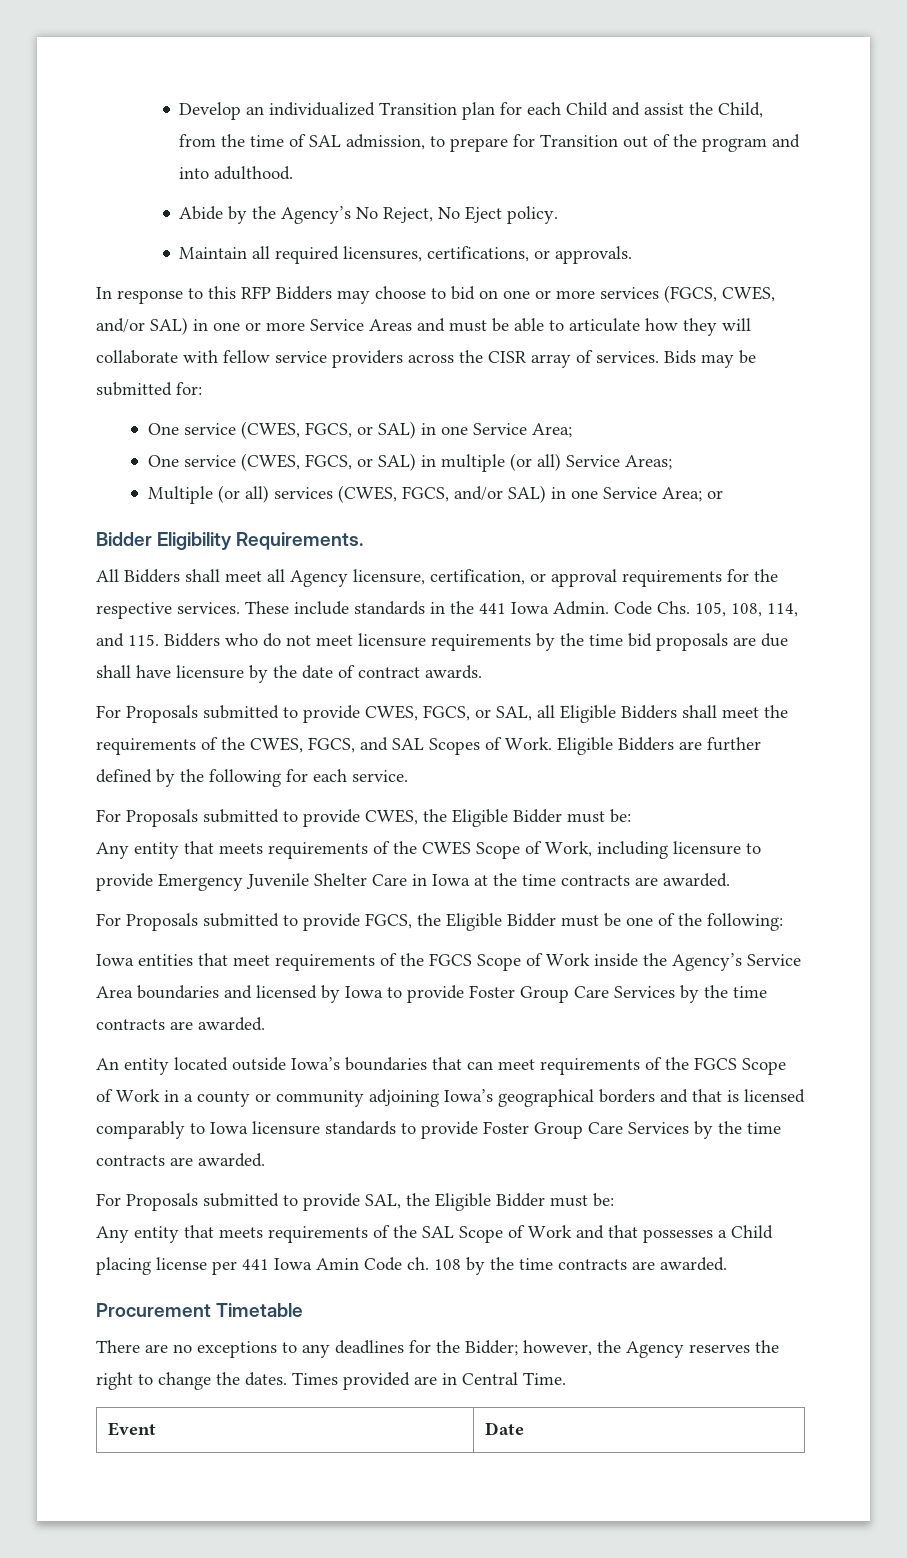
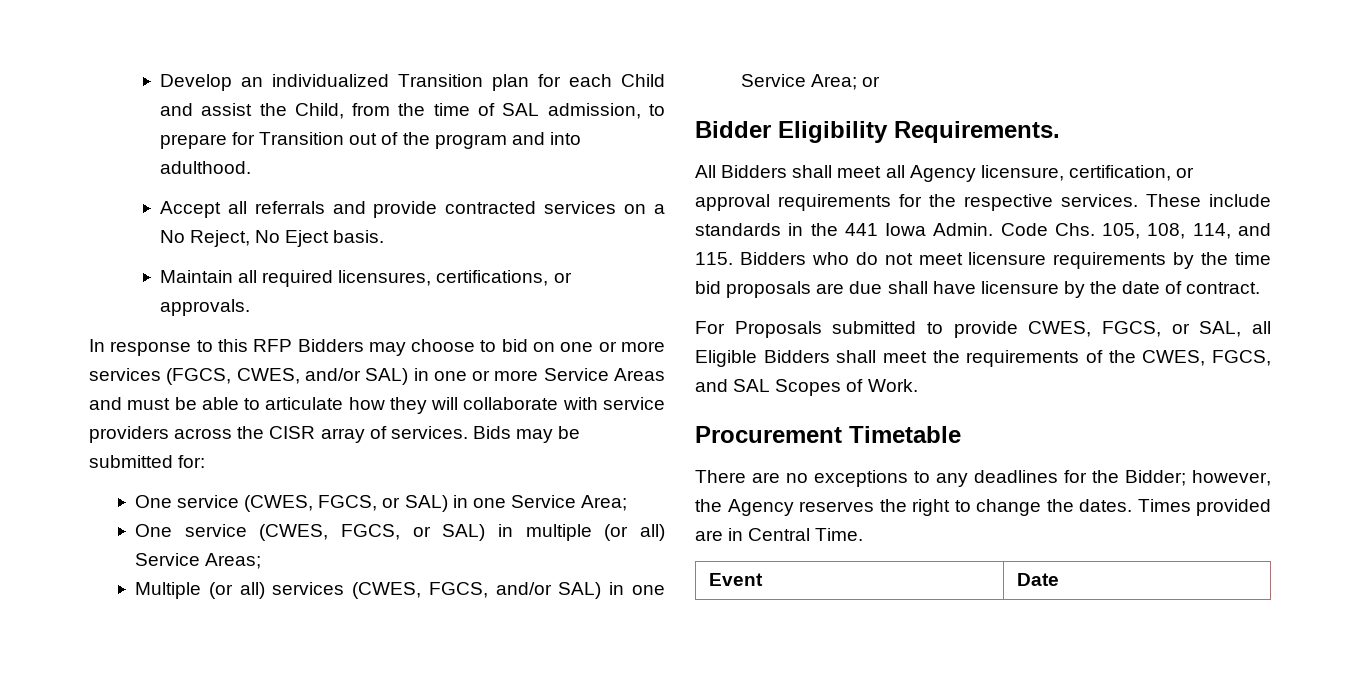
[179,206,352,224] Abide by the Agency’s -> [159,201,666,218] Accept all referrals and provide contracted services on a
[507,206,559,224] policy. -> [333,230,385,243] basis.
[223,350,270,363] fellow -> (598, 403) none
[358,665,482,679] contract awards. -> [1186,282,1261,294] contract.
[557,737,761,755] [96,769,408,787] [96,809,631,827] [96,841,761,859] [96,873,730,891] [96,913,783,931] [96,953,801,971] [96,985,767,1003] [96,1017,265,1031] [96,1057,786,1075] [96,1089,805,1107] [96,1121,781,1139] [96,1153,265,1167] [96,1193,614,1211] [96,1225,773,1243] [96,1257,727,1275] Eligible Bidders are further defined by the following for each service. // For Proposals submitted to provide CWES, the Eligible Bidder must be: // Any entity that meets requirements of the CWES Scope of Work, including licensure to provide Emergency Juvenile Shelter Care in Iowa at the time contracts are awarded. // For Proposals submitted to provide FGCS, the Eligible Bidder must be one of the following: // Iowa entities that meet requirements of the FGCS Scope of Work inside the Agency’s Service Area boundaries and licensed by Iowa to provide Foster Group Care Services by the time contracts are awarded. // An entity located outside Iowa’s boundaries that can meet requirements of the FGCS Scope of Work in a county or community adjoining Iowa’s geographical borders and that is licensed comparably to Iowa licensure standards to provide Foster Group Care Services by the time contracts are awarded. // For Proposals submitted to provide SAL, the Eligible Bidder must be: // Any entity that meets requirements of the SAL Scope of Work and that possesses a Child placing license per 441 Iowa Amin Code ch. 108 by the time contracts are awarded. -> (918, 385) none

